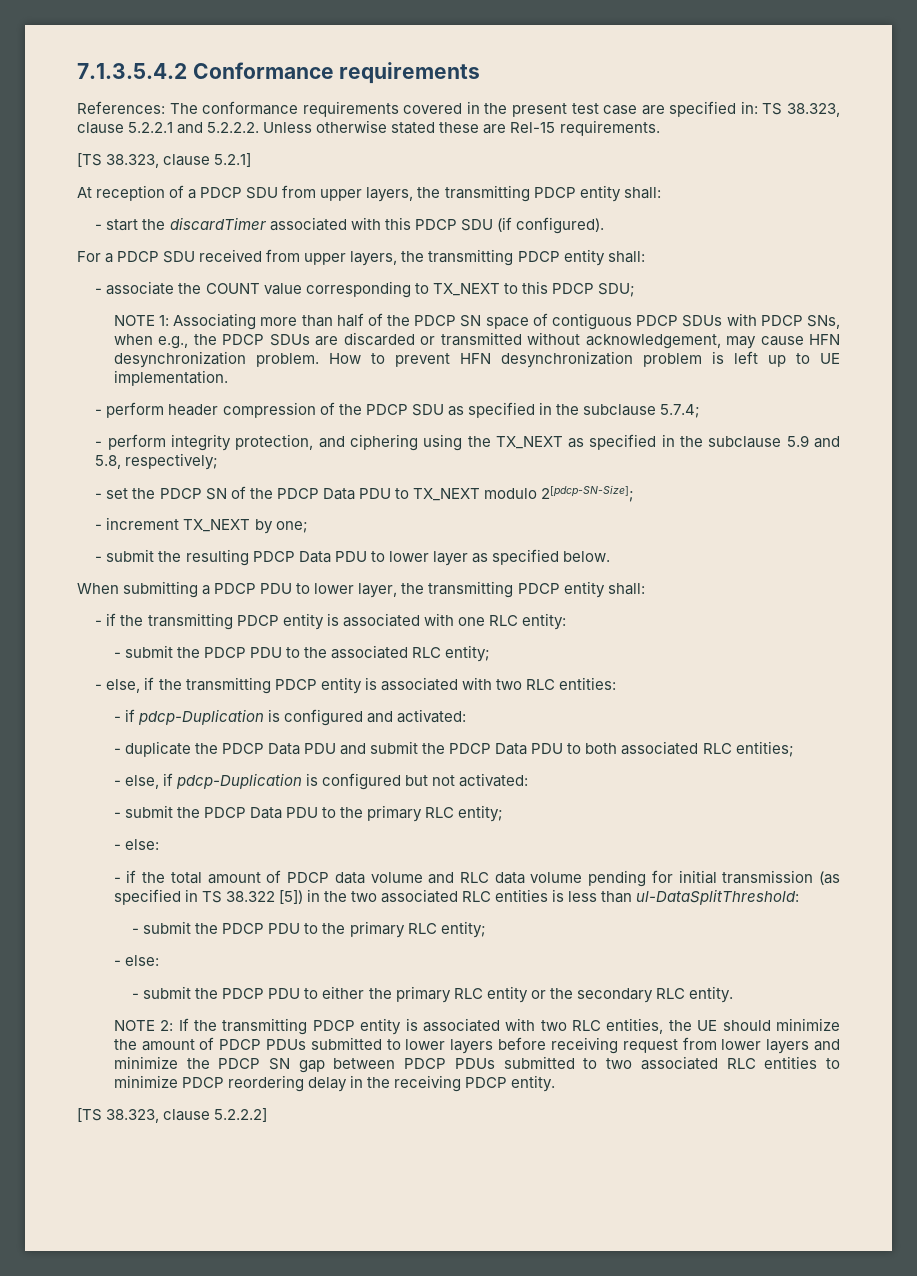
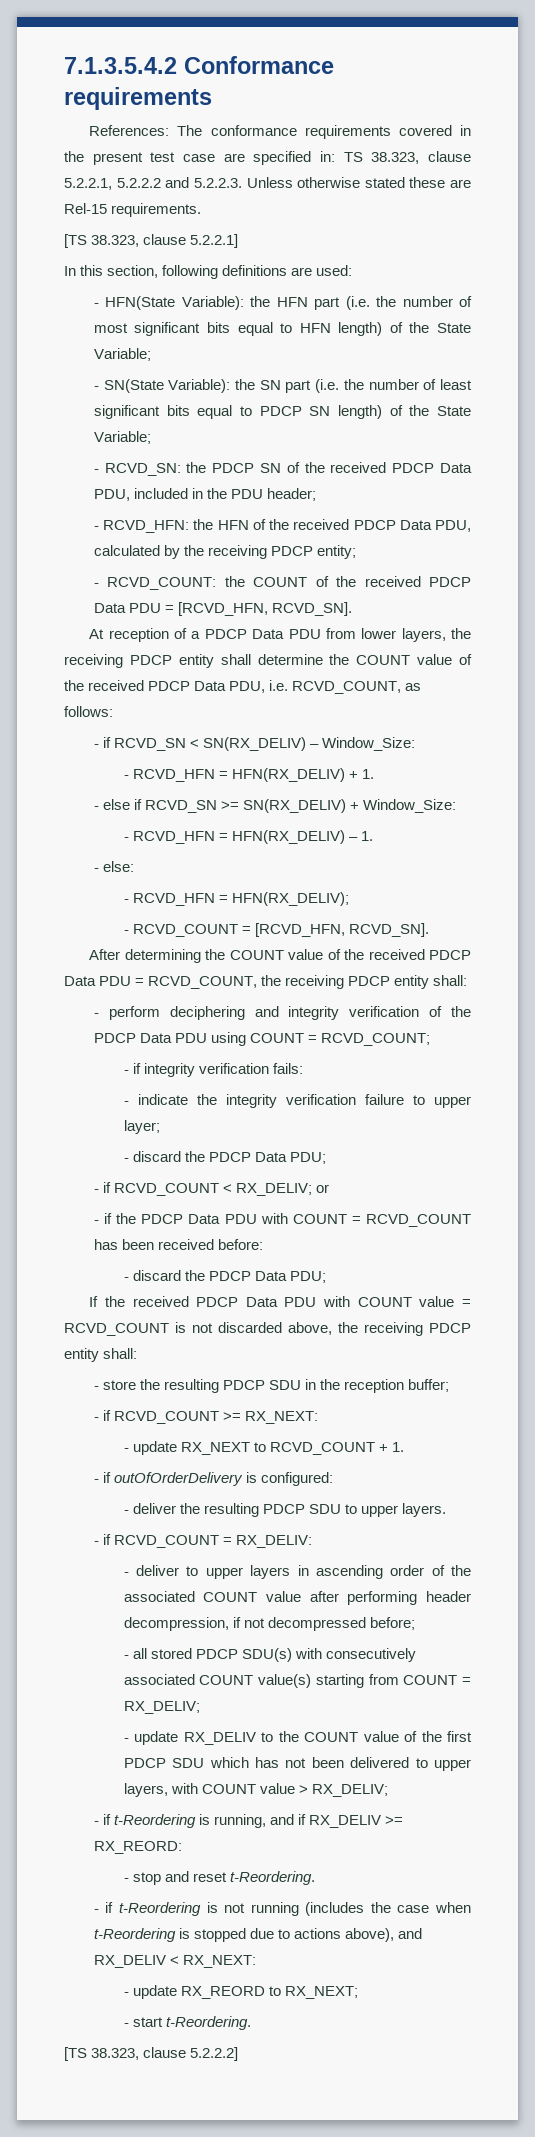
[128,122,260,134] 5.2.2.1 and 5.2.2.2. -> [64,177,242,190] 5.2.2.1, 5.2.2.2 and 5.2.2.3.
[214,153,252,167] 5.2.1] -> [190,234,239,248] [64,265,353,279] [93,296,472,310] [93,322,472,336] [93,348,151,361] [93,379,472,393] [93,405,471,419] [93,431,151,444] [93,462,472,476] [93,488,317,501] [93,519,471,533] [93,545,357,559] [93,576,472,590] [93,602,353,616] 5.2.2.1] // In this section, following definitions are used: // - HFN(State Variable): the HFN part (i.e. the number of most significant bits equal to HFN length) of the State Variable; // - SN(State Variable): the SN part (i.e. the number of least significant bits equal to PDCP SN length) of the State Variable; // - RCVD_SN: the PDCP SN of the received PDCP Data PDU, included in the PDU header; // - RCVD_HFN: the HFN of the received PDCP Data PDU, calculated by the receiving PDCP entity; // - RCVD_COUNT: the COUNT of the received PDCP Data PDU = [RCVD_HFN, RCVD_SN].
[246,185,661,202] [95,217,604,234] [77,249,645,266] [95,281,635,298] [113,313,840,330] [113,332,840,349] [113,351,840,368] [113,370,228,386] [95,402,701,418] [95,434,840,451] [95,453,219,470] [95,485,635,502] [95,517,308,534] [95,549,610,566] [77,581,645,598] [95,613,566,630] [113,645,491,662] [95,677,616,694] [113,709,467,726] [113,741,794,757] [113,773,529,790] [113,805,504,822] [113,839,159,850] [113,870,840,887] [113,889,800,905] [132,921,486,938] [113,955,159,966] [132,986,733,1003] [113,1018,840,1035] [113,1037,840,1054] [113,1056,841,1073] [113,1075,556,1092] SDU from upper layers, the transmitting PDCP entity shall: // - start the discardTimer associated with this PDCP SDU (if configured). // For a PDCP SDU received from upper layers, the transmitting PDCP entity shall: // - associate the COUNT value corresponding to TX_NEXT to this PDCP SDU; // NOTE 1: Associating more than half of the PDCP SN space of contiguous PDCP SDUs with PDCP SNs, when e.g., the PDCP SDUs are discarded or transmitted without acknowledgement, may cause HFN desynchronization problem. How to prevent HFN desynchronization problem is left up to UE implementation. // - perform header compression of the PDCP SDU as specified in the subclause 5.7.4; // - perform integrity protection, and ciphering using the TX_NEXT as specified in the subclause 5.9 and 5.8, respectively; // - set the PDCP SN of the PDCP Data PDU to TX_NEXT modulo 2[pdcp-SN-Size]; // - increment TX_NEXT by one; // - submit the resulting PDCP Data PDU to lower layer as specified below. // When submitting a PDCP PDU to lower layer, the transmitting PDCP entity shall: // - if the transmitting PDCP entity is associated with one RLC entity: // - submit the PDCP PDU to the associated RLC entity; // - else, if the transmitting PDCP entity is associated with two RLC entities: // - if pdcp-Duplication is configured and activated: // - duplicate the PDCP Data PDU and submit the PDCP Data PDU to both associated RLC entities; // - else, if pdcp-Duplication is configured but not activated: // - submit the PDCP Data PDU to the primary RLC entity; // - else: // - if the total amount of PDCP data volume and RLC data volume pending for initial transmission (as specified in TS 38.322 [5]) in the two associated RLC entities is less than ul-DataSplitThreshold: // - submit the PDCP PDU to the primary RLC entity; // - else: // - submit the PDCP PDU to either the primary RLC entity or the secondary RLC entity. // NOTE 2: If the transmitting PDCP entity is associated with two RLC entities, the UE should minimize the amount of PDCP PDUs submitted to lower layers before receiving request from lower layers and minimize the PDCP SN gap between PDCP PDUs submitted to two associated RLC entities to minimize PDCP reordering delay in the receiving PDCP entity. -> [252,628,472,642] [64,654,472,668] [64,680,422,694] [64,706,113,717] [93,737,416,751] [123,768,375,782] [93,799,457,813] [123,830,374,844] [93,861,134,872] [123,892,349,906] [123,923,429,937] [89,949,472,963] [64,975,468,989] [93,1006,471,1020] [93,1032,431,1046] [123,1063,303,1077] [123,1094,472,1108] [123,1120,160,1134] [123,1151,327,1164] [93,1182,330,1196] [93,1213,472,1227] [93,1239,264,1250] [123,1270,327,1283] [89,1296,472,1307] [64,1322,471,1336] [64,1348,138,1362] [93,1379,450,1393] [93,1410,319,1424] [123,1441,405,1455] [93,1472,334,1486] [123,1503,447,1517] [93,1534,313,1548] [123,1565,471,1579] [123,1591,471,1605] [123,1617,415,1631] [123,1648,417,1662] [123,1674,471,1688] [123,1701,200,1714] [123,1731,472,1745] [123,1757,471,1771] [123,1783,389,1797] [93,1814,404,1828] [93,1841,182,1854] [123,1871,315,1885] [93,1902,472,1916] [93,1928,423,1942] [93,1955,256,1968] [123,1985,358,1999] [123,2016,251,2030] Data PDU from lower layers, the receiving PDCP entity shall determine the COUNT value of the received PDCP Data PDU, i.e. RCVD_COUNT, as follows: // - if RCVD_SN < SN(RX_DELIV) – Window_Size: // - RCVD_HFN = HFN(RX_DELIV) + 1. // - else if RCVD_SN >= SN(RX_DELIV) + Window_Size: // - RCVD_HFN = HFN(RX_DELIV) – 1. // - else: // - RCVD_HFN = HFN(RX_DELIV); // - RCVD_COUNT = [RCVD_HFN, RCVD_SN]. // After determining the COUNT value of the received PDCP Data PDU = RCVD_COUNT, the receiving PDCP entity shall: // - perform deciphering and integrity verification of the PDCP Data PDU using COUNT = RCVD_COUNT; // - if integrity verification fails: // - indicate the integrity verification failure to upper layer; // - discard the PDCP Data PDU; // - if RCVD_COUNT < RX_DELIV; or // - if the PDCP Data PDU with COUNT = RCVD_COUNT has been received before: // - discard the PDCP Data PDU; // If the received PDCP Data PDU with COUNT value = RCVD_COUNT is not discarded above, the receiving PDCP entity shall: // - store the resulting PDCP SDU in the reception buffer; // - if RCVD_COUNT >= RX_NEXT: // - update RX_NEXT to RCVD_COUNT + 1. // - if outOfOrderDelivery is configured: // - deliver the resulting PDCP SDU to upper layers. // - if RCVD_COUNT = RX_DELIV: // - deliver to upper layers in ascending order of the associated COUNT value after performing header decompression, if not decompressed before; // - all stored PDCP SDU(s) with consecutively associated COUNT value(s) starting from COUNT = RX_DELIV; // - update RX_DELIV to the COUNT value of the first PDCP SDU which has not been delivered to upper layers, with COUNT value > RX_DELIV; // - if t-Reordering is running, and if RX_DELIV >= RX_REORD: // - stop and reset t-Reordering. // - if t-Reordering is not running (includes the case when t-Reordering is stopped due to actions above), and RX_DELIV < RX_NEXT: // - update RX_REORD to RX_NEXT; // - start t-Reordering.

